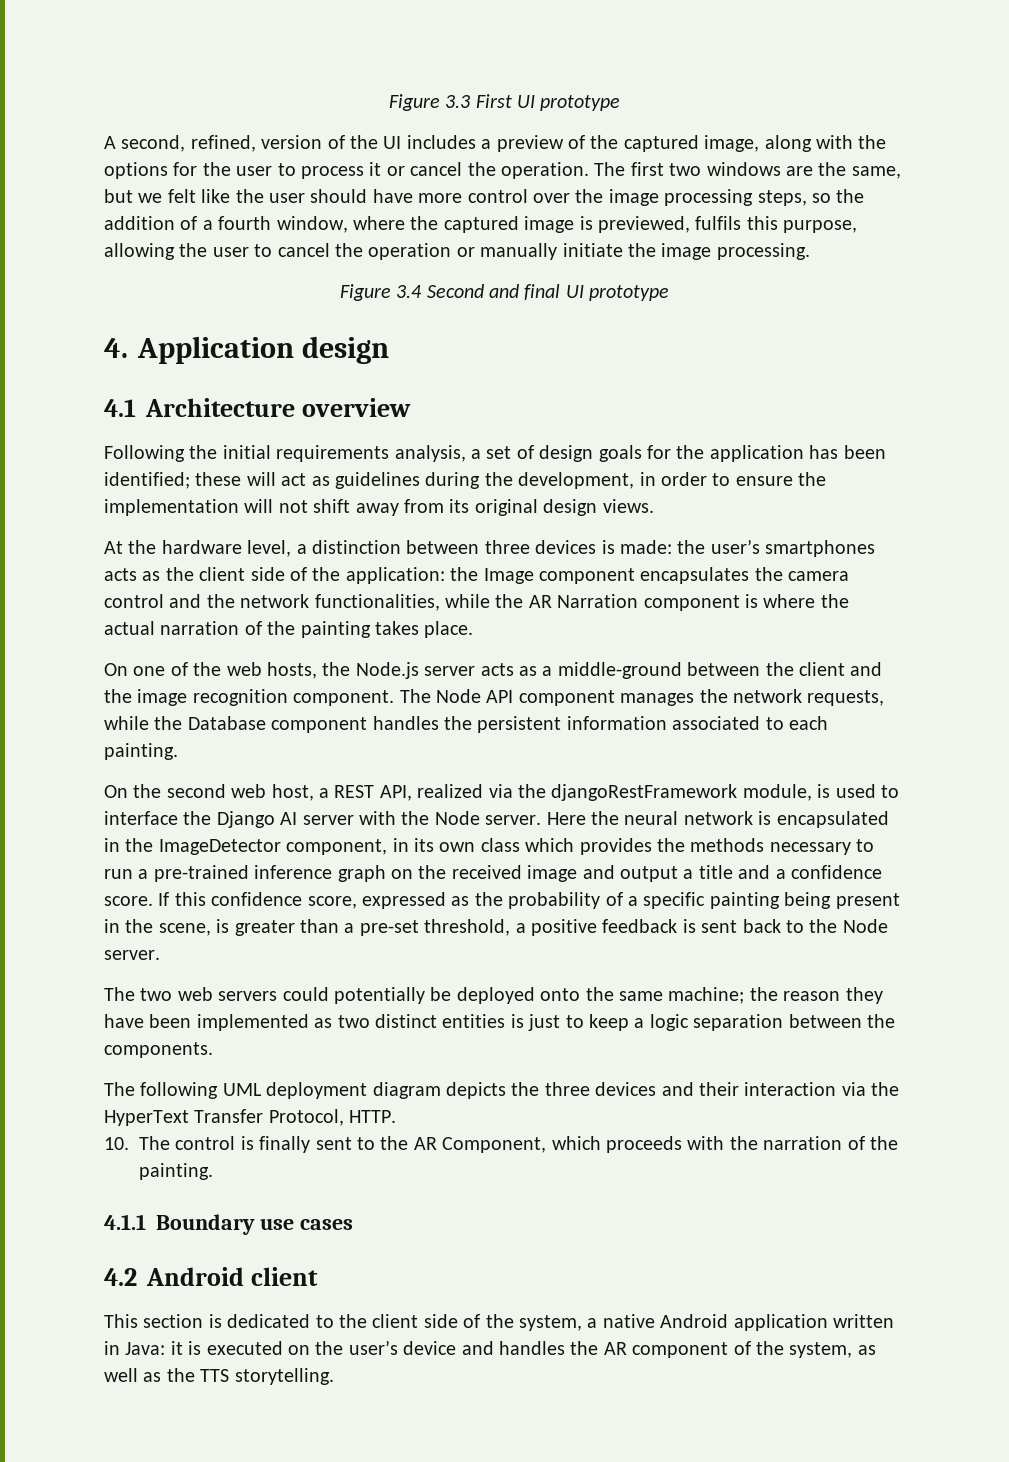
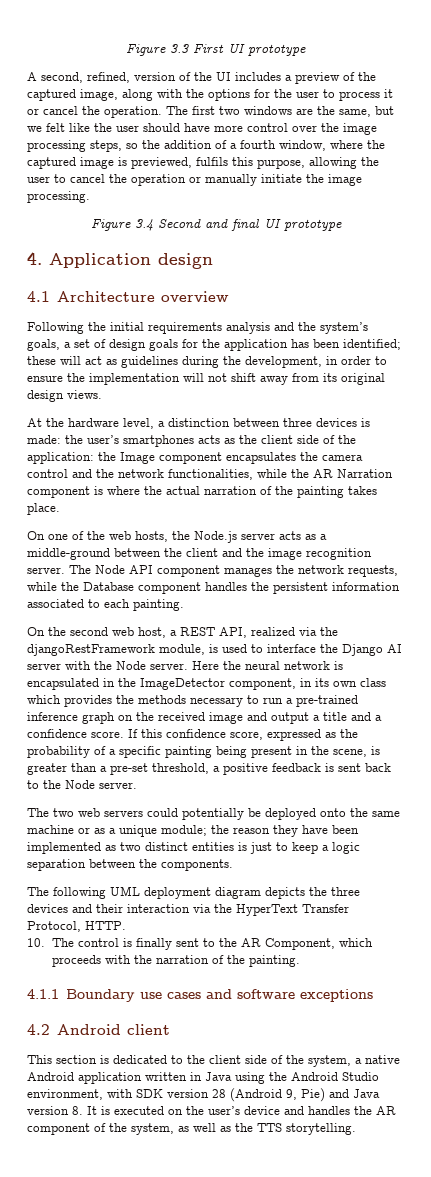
[394,445,466,462] analysis, -> [226,322,368,334] [27,339,60,351] analysis and the system’s goals,
[293,690,395,706] component. -> [27,567,65,574] server.
[668,987,745,1004] machine; -> [27,825,207,837] machine or as a unique module;
(353, 1224) none -> [205,989,373,1002] and software exceptions
[125,1341,183,1355] Java: it -> [205,1072,379,1084] [27,1088,380,1102] [27,1106,97,1115] Java using the Android Studio environment, with SDK version 28 (Android 9, Pie) and Java version 8. It

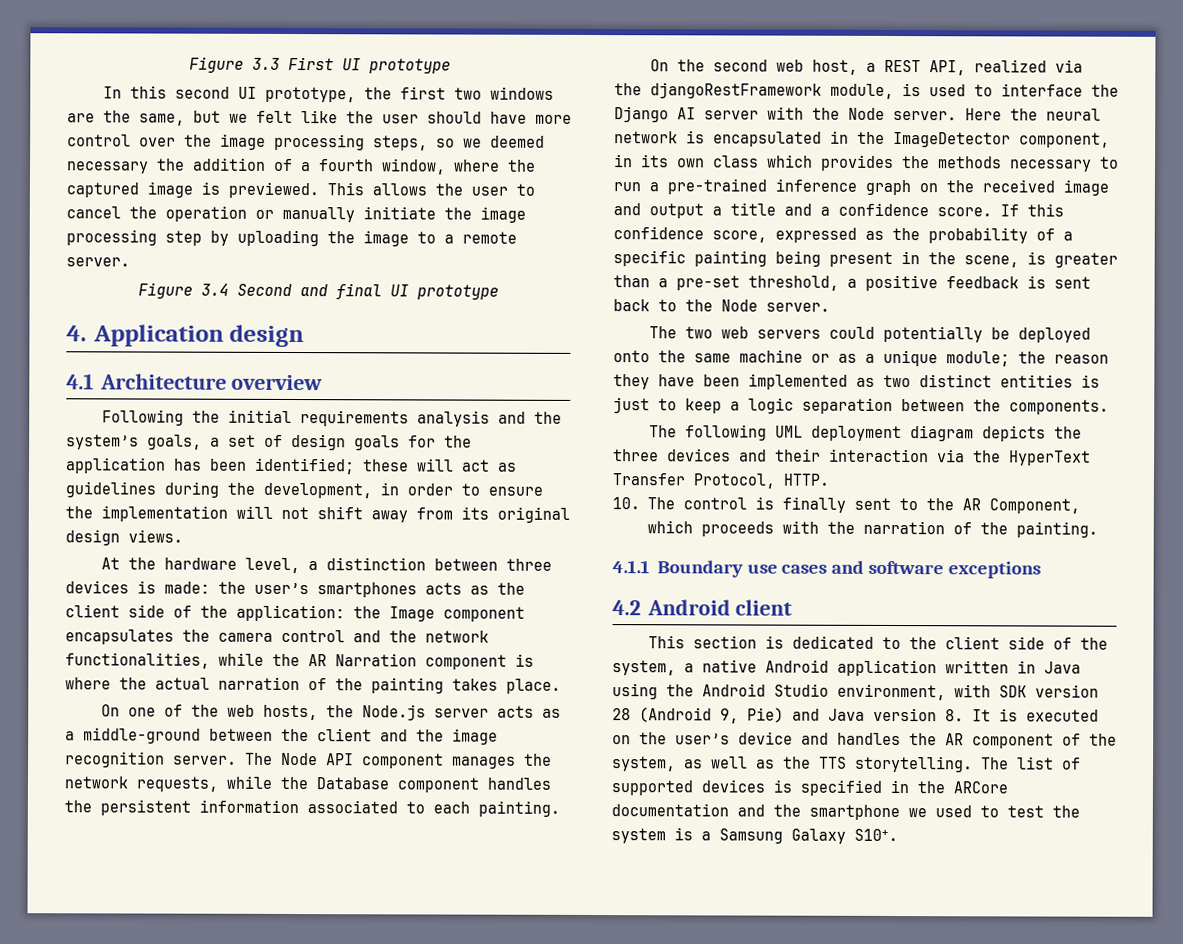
[27,72,376,84] [27,89,393,101] [27,106,188,118] A second, refined, version of the UI includes a preview of the captured image, along with the options for the user to process it or cancel the operation. The -> [103,85,393,103] In this second UI prototype, the
(138, 146) none -> [463,135,545,148] [66,161,149,174] we deemed necessary
[131,157,357,169] previewed, fulfils this purpose, allowing -> [228,181,427,199] previewed. This allows
[27,191,90,203] processing. -> [66,229,517,247] [66,257,130,267] processing step by uploading the image to a remote server.
(356, 1129) none -> [981,756,1081,770] [611,779,1008,796] [611,803,1080,821] [611,827,898,844] The list of supported devices is specified in the ARCore documentation and the smartphone we used to test the system is a Samsung Galaxy S10+.

